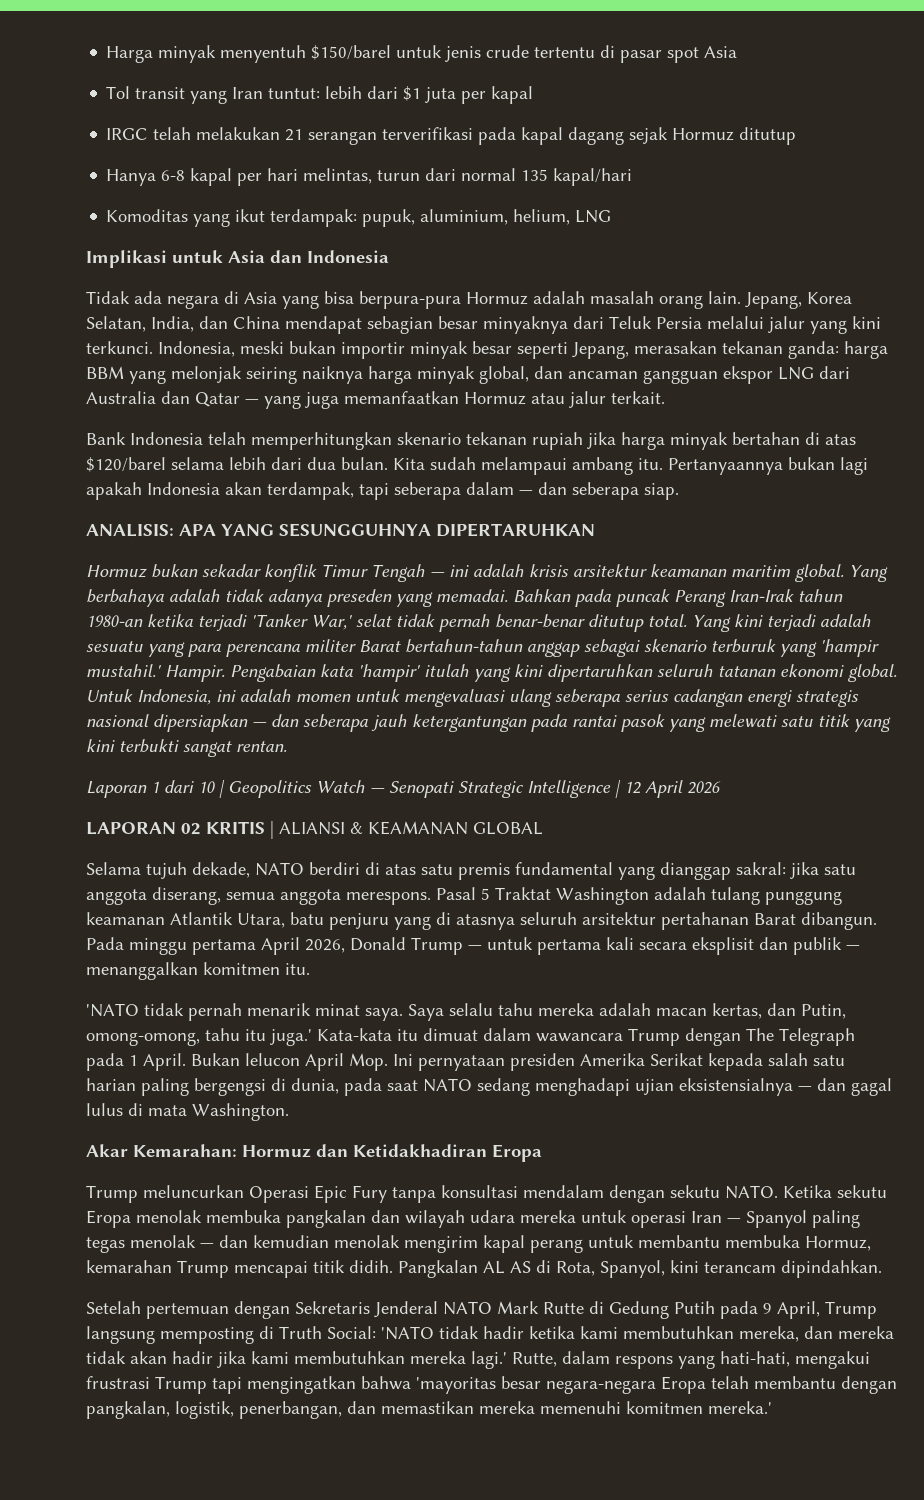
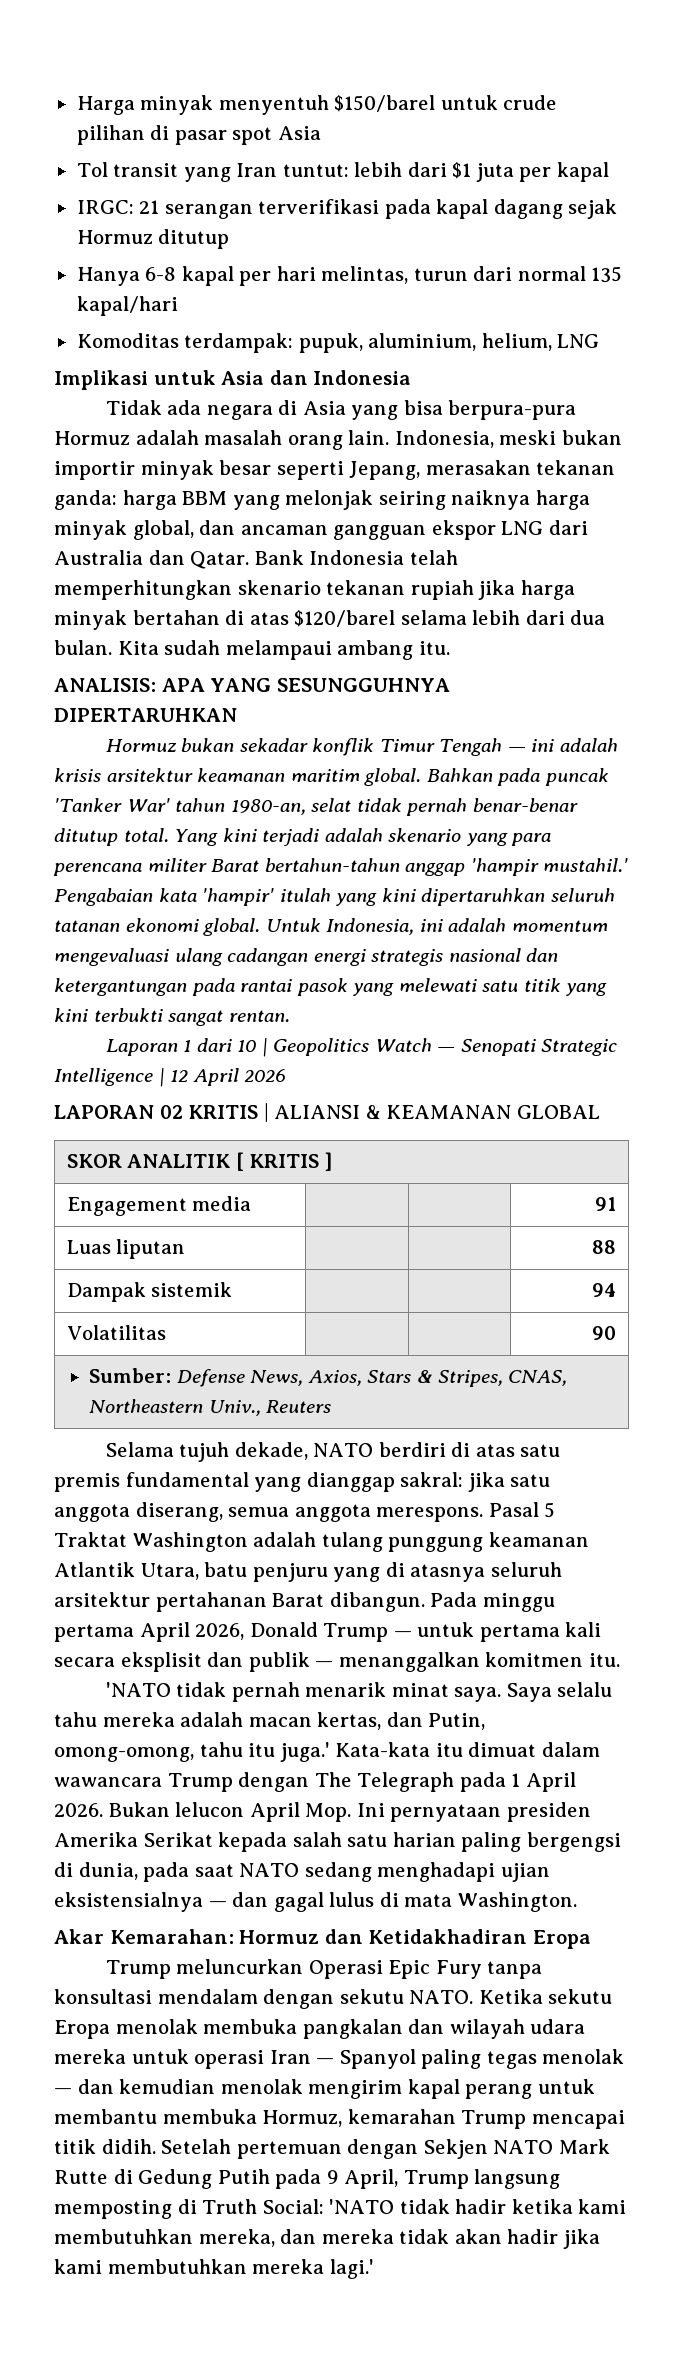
[445,45,596,62] jenis crude tertentu -> [503,95,558,110] [76,125,145,145] crude pilihan
[106,127,281,140] IRGC telah melakukan -> [76,200,134,214] IRGC:
[193,209,266,227] yang ikut -> (179, 340) none
[745,292,852,309] [86,316,881,334] [86,341,153,354] Jepang, Korea Selatan, India, dan China mendapat sebagian besar minyaknya dari Teluk Persia melalui jalur yang kini terkunci. -> (390, 437) none
[195,391,665,409] Qatar — yang juga memanfaatkan Hormuz atau jalur terkait. // -> [190,551,250,569] Qatar.
[668,457,868,475] [86,482,679,500] Pertanyaannya bukan lagi apakah Indonesia akan terdampak, tapi seberapa dalam — dan seberapa siap. -> (450, 648) none
[849,565,888,582] [86,589,843,607] [86,614,353,631] Yang berbahaya adalah tidak adanya preseden yang memadai. Bahkan pada puncak Perang Iran-Irak tahun 1980-an ketika terjadi 'Tanker War,' -> [426,768,609,786] [54,798,306,815] Bahkan pada puncak 'Tanker War' tahun 1980-an,
[86,641,143,652] sesuatu -> [388,828,462,842] skenario
[584,639,817,657] sebagai skenario terburuk yang -> (466, 869) none
[165,665,225,682] Hampir. -> (629, 865) none
[296,689,859,707] [86,714,407,732] momen untuk mengevaluasi ulang seberapa serius cadangan energi strategis nasional dipersiapkan — dan seberapa jauh -> [511,920,608,932] [54,948,559,966] momentum mengevaluasi ulang cadangan energi strategis nasional dan
(543, 828) none -> [66,1152,332,1171] [66,1196,252,1216] [595,1197,617,1211] [66,1239,186,1259] [592,1240,617,1254] [66,1282,233,1302] [592,1283,617,1297] [66,1325,166,1340] [592,1326,617,1340] [89,1368,568,1387] [89,1399,332,1416] // SKOR ANALITIK [ KRITIS ] // Engagement media | | | 91 // Luas liputan | | | 88 // Dampak sistemik | | | 94 // Volatilitas | | | 90 // Sumber: Defense News, Axios, Stars & Stripes, CNAS, Northeastern Univ., Reuters
[143,1053,186,1071] April. -> [525,1772,576,1792] [54,1803,103,1817] April 2026.
[398,1260,882,1278] Pangkalan AL AS di Rota, Spanyol, kini terancam dipindahkan. // -> (156, 2146) none
[295,1301,438,1318] Sekretaris Jenderal -> [423,2139,488,2159] Sekjen
[512,1351,870,1369] [86,1376,897,1394] [86,1401,772,1419] Rutte, dalam respons yang hati-hati, mengakui frustrasi Trump tapi mengingatkan bahwa 'mayoritas besar negara-negara Eropa telah membantu dengan pangkalan, logistik, penerbangan, dan memastikan mereka memenuhi komitmen mereka.' -> (374, 2269) none

